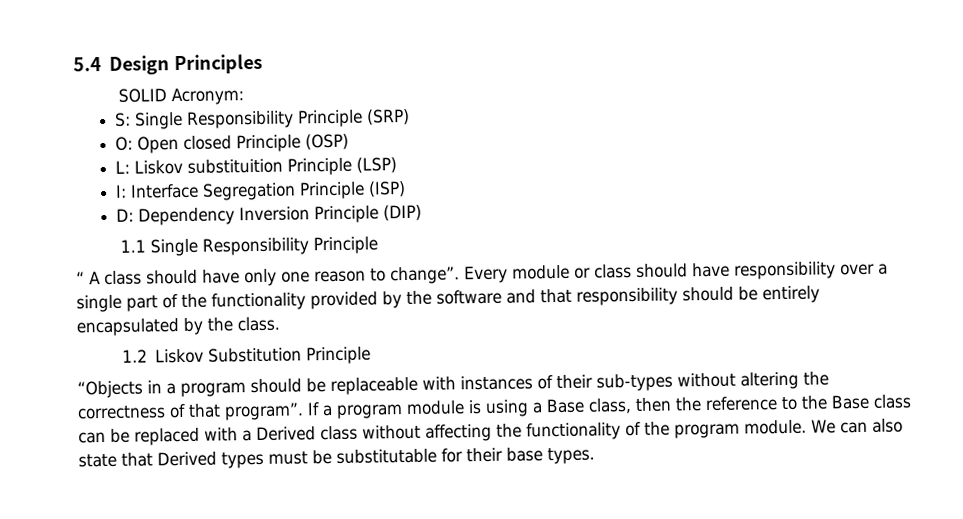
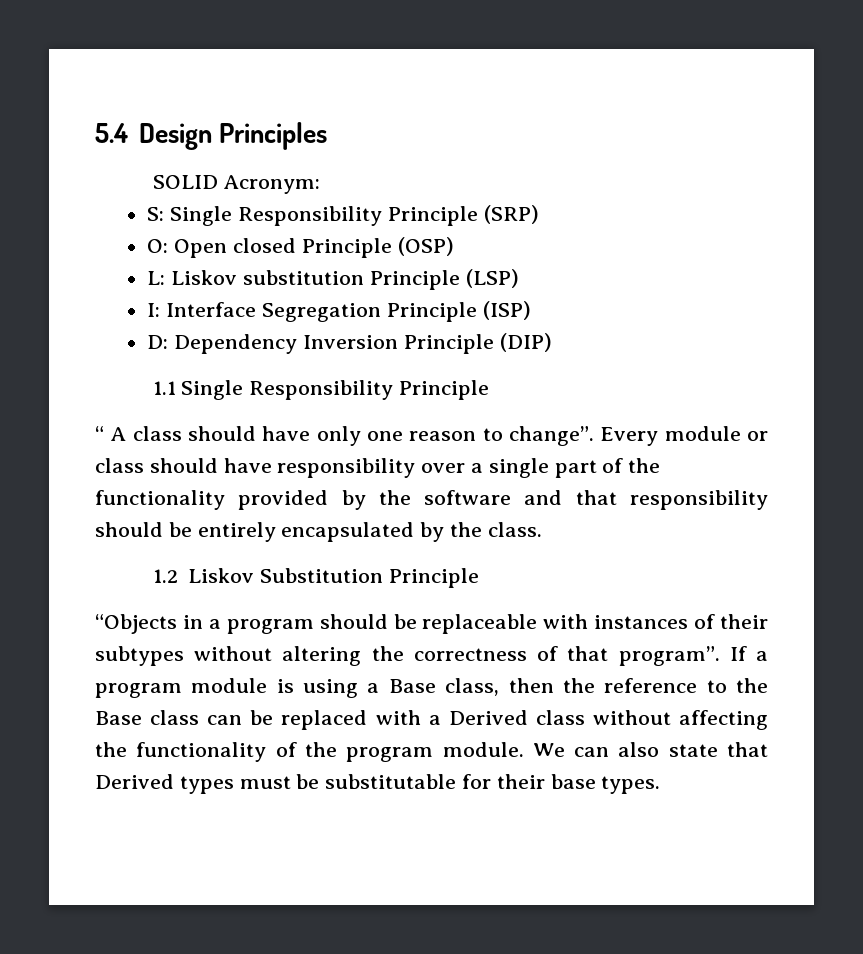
[186,158,283,174] substituition -> [243,270,365,285] substitution
[596,373,673,392] sub-types -> [95,646,184,666] subtypes

